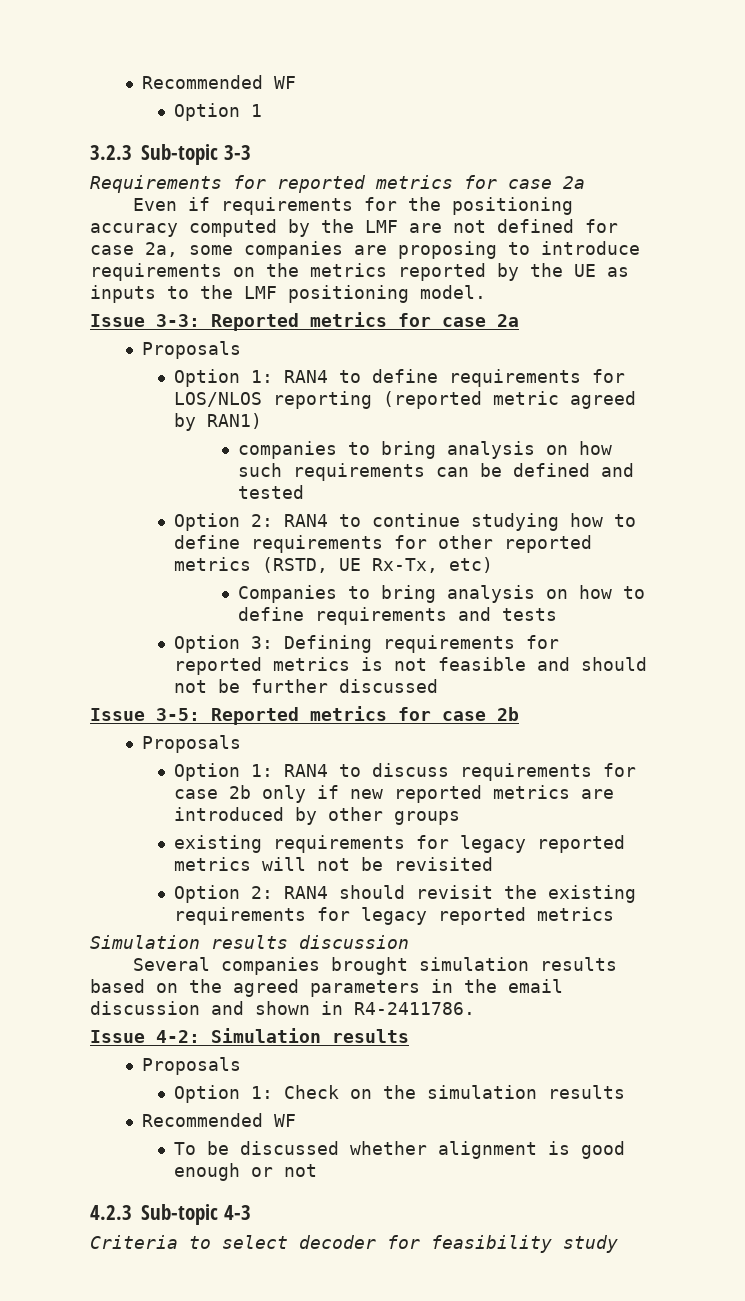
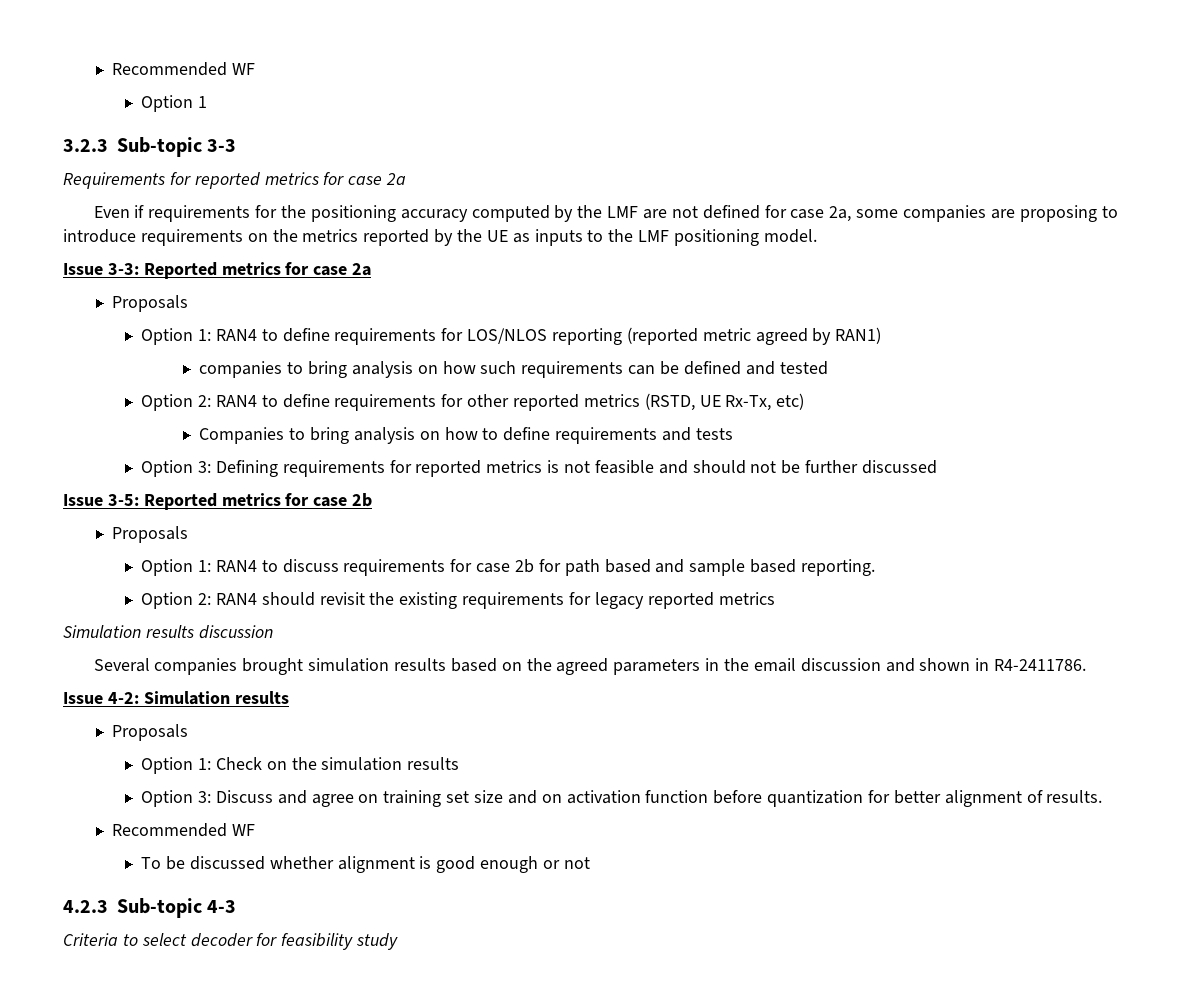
[371,513,636,531] continue studying how to -> (278, 401) none
[261,785,614,803] [173,807,460,825] [173,835,625,853] [173,857,493,871] only if new reported metrics are introduced by other groups // existing requirements for legacy reported metrics will not be revisited -> [538,559,875,576] for path based and sample based reporting.
(625, 1092) none -> [141,790,1103,807] // Option 3: Discuss and agree on training set size and on activation function before quantization for better alignment of results.

